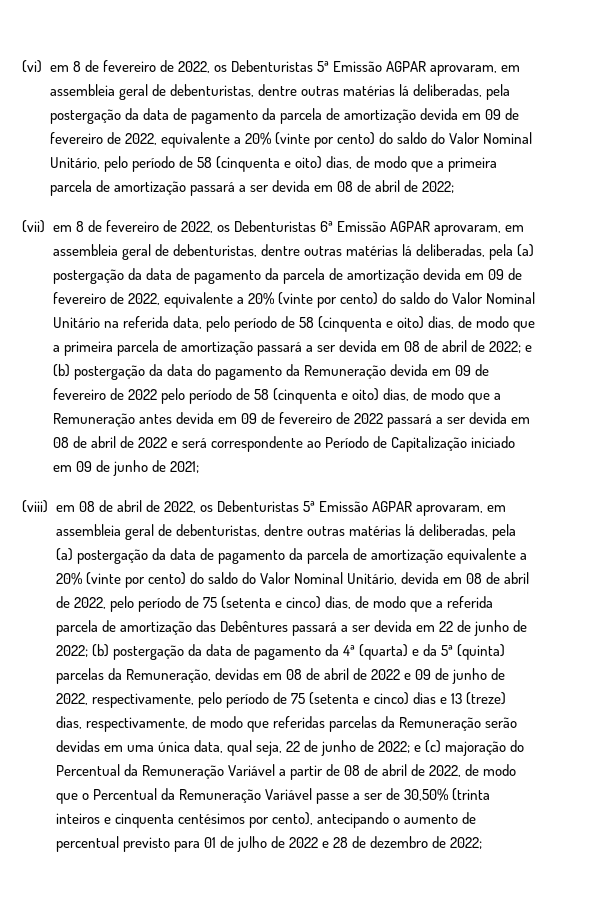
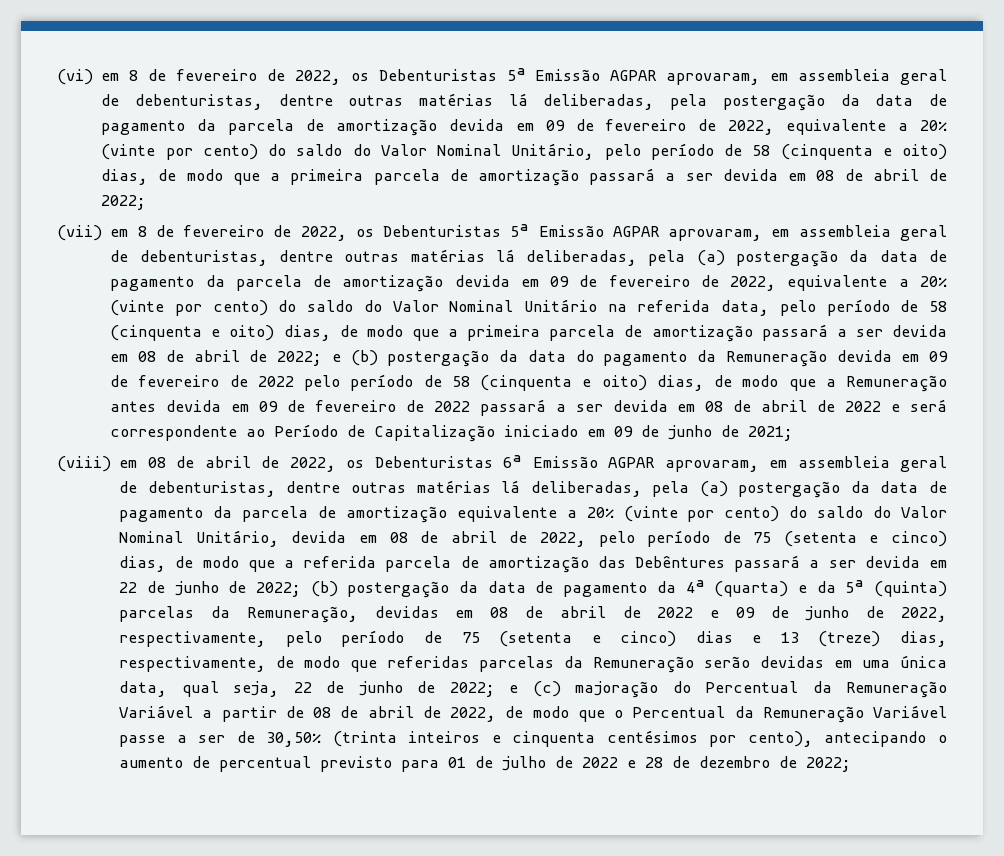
[319,221,333,232] 6ª -> [510,224,530,237] 5ª
[302,501,315,512] 5ª -> [503,455,523,468] 6ª

